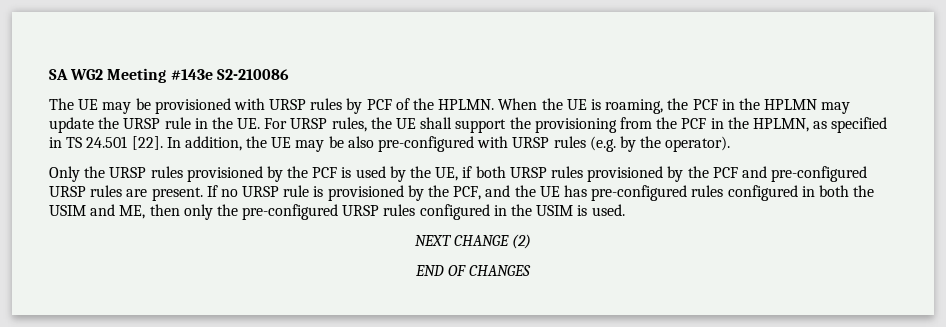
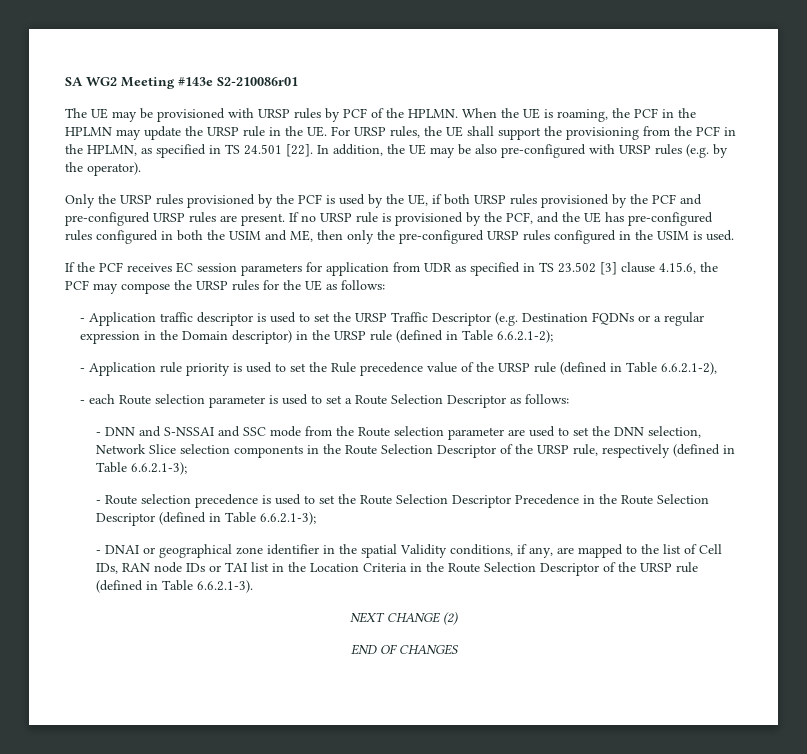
[216,69,289,80] S2-210086 -> [217,77,298,86] S2-210086r01
(625, 210) none -> [65,262,718,276] [65,280,385,294] [80,312,705,326] [80,330,554,344] [80,362,718,376] [80,394,570,408] [95,426,701,440] [95,444,735,458] [95,462,187,475] [95,494,709,508] [95,512,316,526] [95,544,722,558] [95,562,698,576] [95,580,253,593] // If the PCF receives EC session parameters for application from UDR as specified in TS 23.502 [3] clause 4.15.6, the PCF may compose the URSP rules for the UE as follows: // - Application traffic descriptor is used to set the URSP Traffic Descriptor (e.g. Destination FQDNs or a regular expression in the Domain descriptor) in the URSP rule (defined in Table 6.6.2.1-2); // - Application rule priority is used to set the Rule precedence value of the URSP rule (defined in Table 6.6.2.1-2), // - each Route selection parameter is used to set a Route Selection Descriptor as follows: // - DNN and S-NSSAI and SSC mode from the Route selection parameter are used to set the DNN selection, Network Slice selection components in the Route Selection Descriptor of the URSP rule, respectively (defined in Table 6.6.2.1-3); // - Route selection precedence is used to set the Route Selection Descriptor Precedence in the Route Selection Descriptor (defined in Table 6.6.2.1-3); // - DNAI or geographical zone identifier in the spatial Validity conditions, if any, are mapped to the list of Cell IDs, RAN node IDs or TAI list in the Location Criteria in the Route Selection Descriptor of the URSP rule (defined in Table 6.6.2.1-3).

